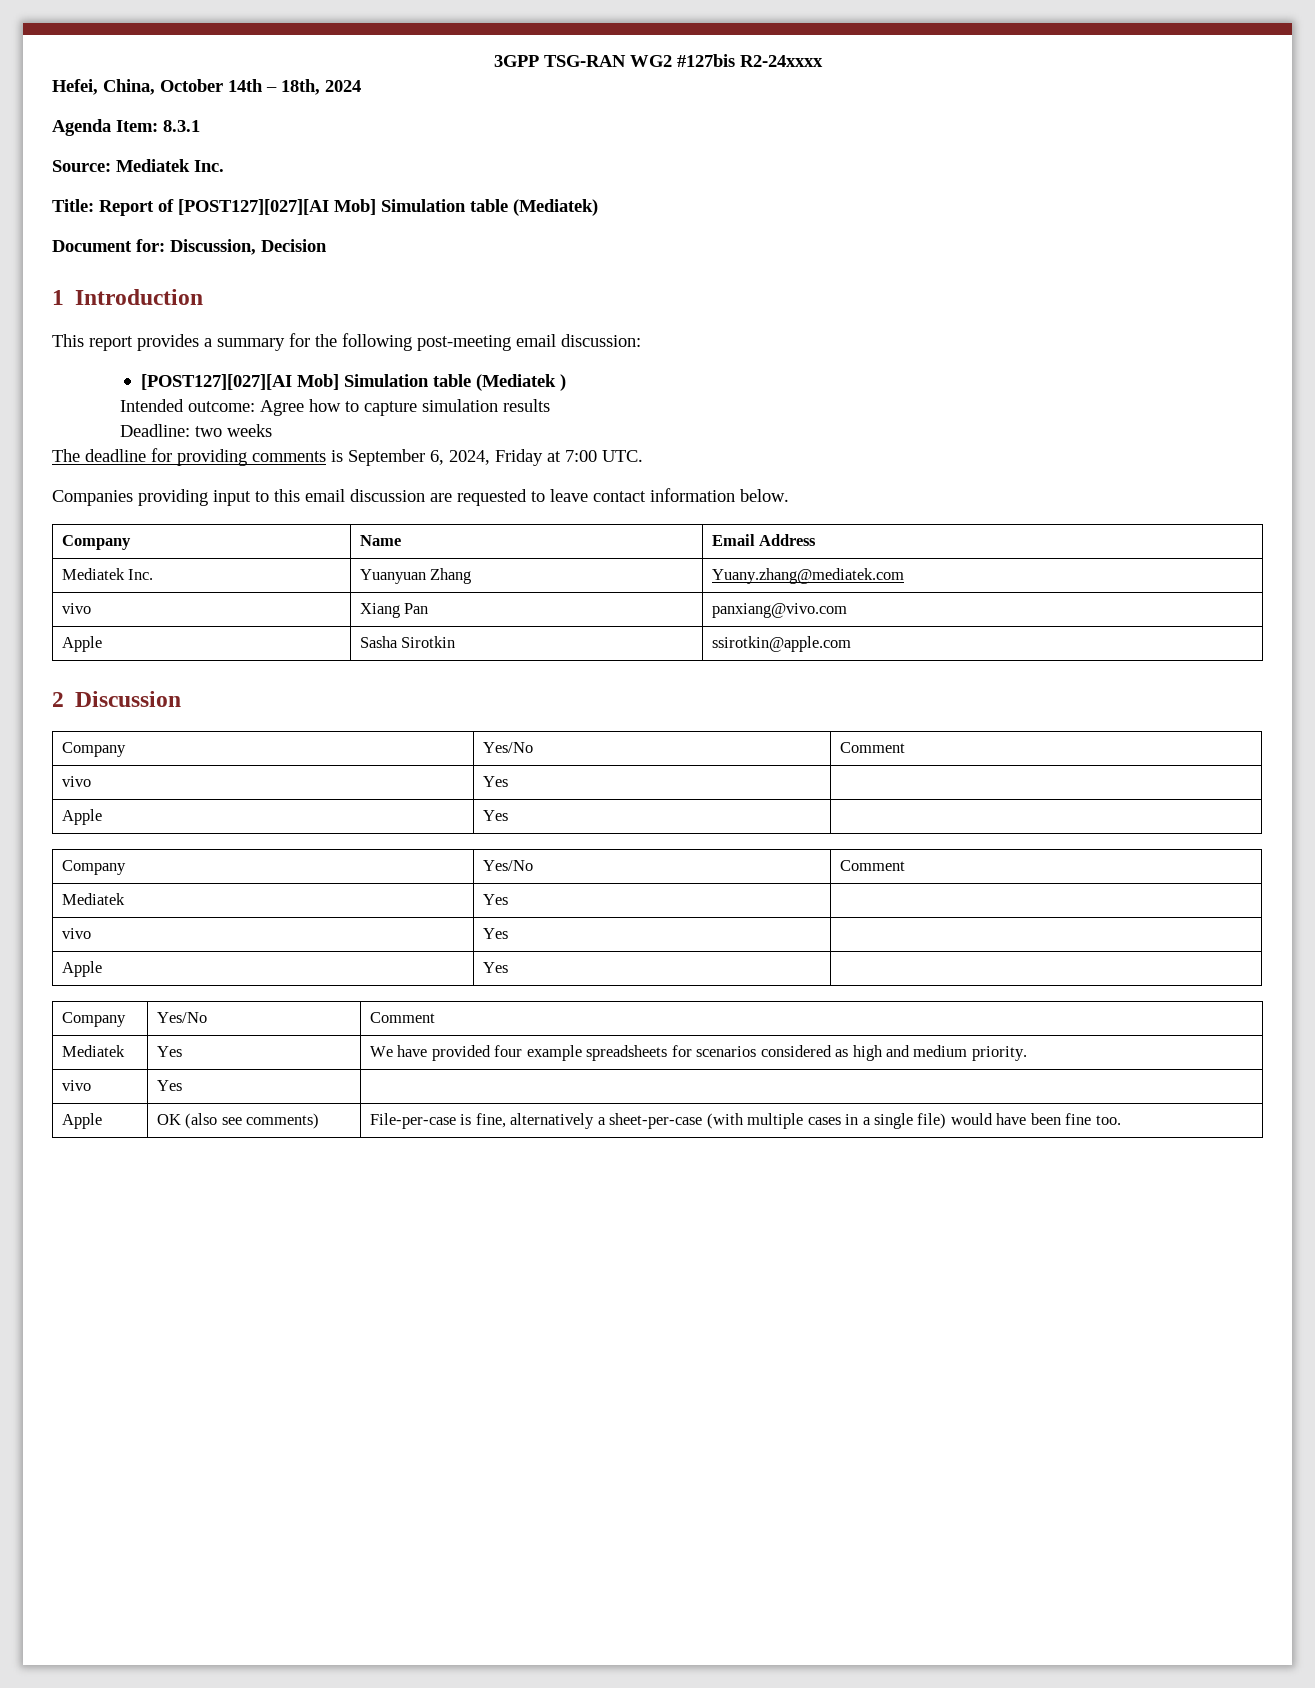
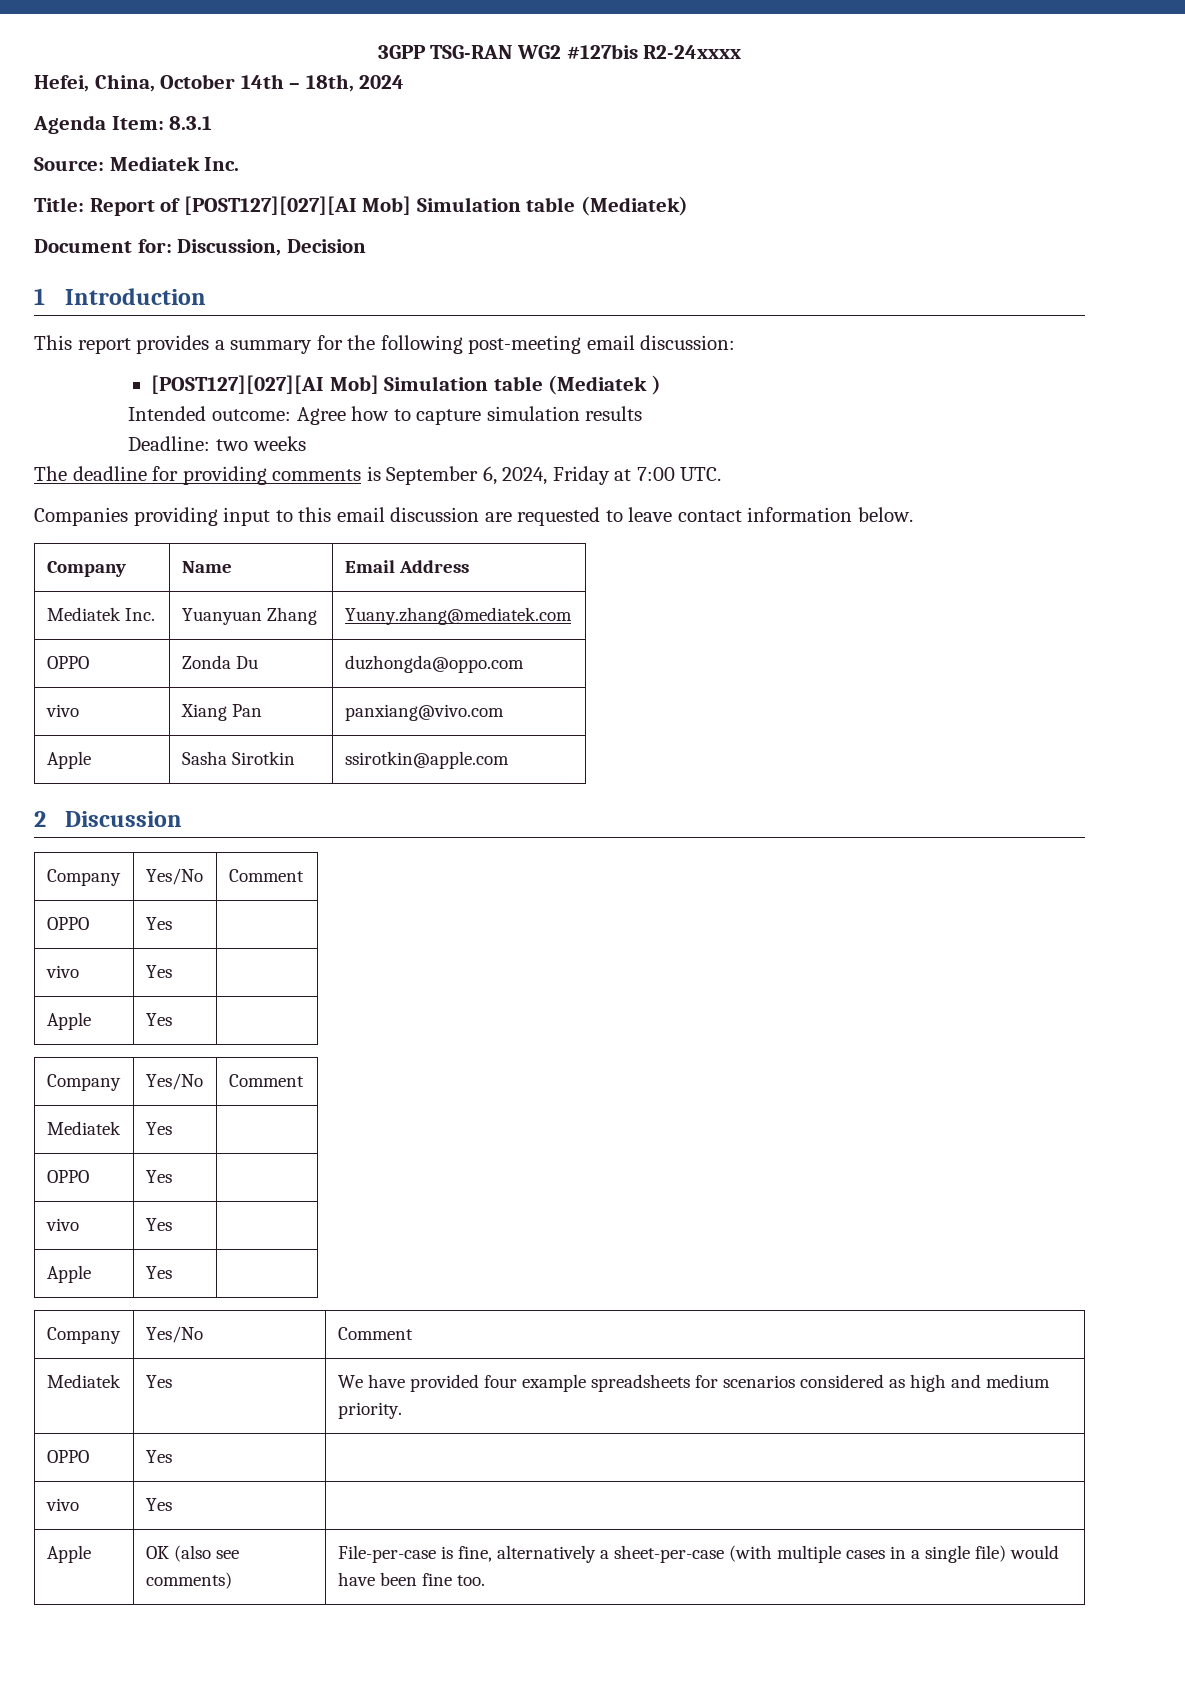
(905, 576) none -> [46,656,89,669] [181,655,258,669] [344,655,524,673] // OPPO | Zonda Du | duzhongda@oppo.com
[62,776,92,787] [483,776,509,787] [62,809,103,825] [483,810,509,821] [62,860,127,875] [483,860,534,871] [840,860,906,871] [62,893,126,905] [483,894,509,905] // vivo | Yes | // Apple | Yes | // Company | Yes/No | Comment // Mediatek | Yes | -> [46,917,89,930] [145,917,172,930] [45,965,79,978] [145,965,172,978] [46,1012,91,1030] [145,1013,172,1026] [46,1074,121,1091] [145,1073,203,1090] [228,1074,304,1087] [46,1121,121,1135] [145,1122,172,1135] [46,1170,89,1183] [145,1170,172,1183] // OPPO | Yes | // vivo | Yes | // Apple | Yes | // Company | Yes/No | Comment // Mediatek | Yes | // OPPO | Yes |
(1027, 1053) none -> [46,1450,89,1463] [145,1450,172,1463] // OPPO | Yes |

